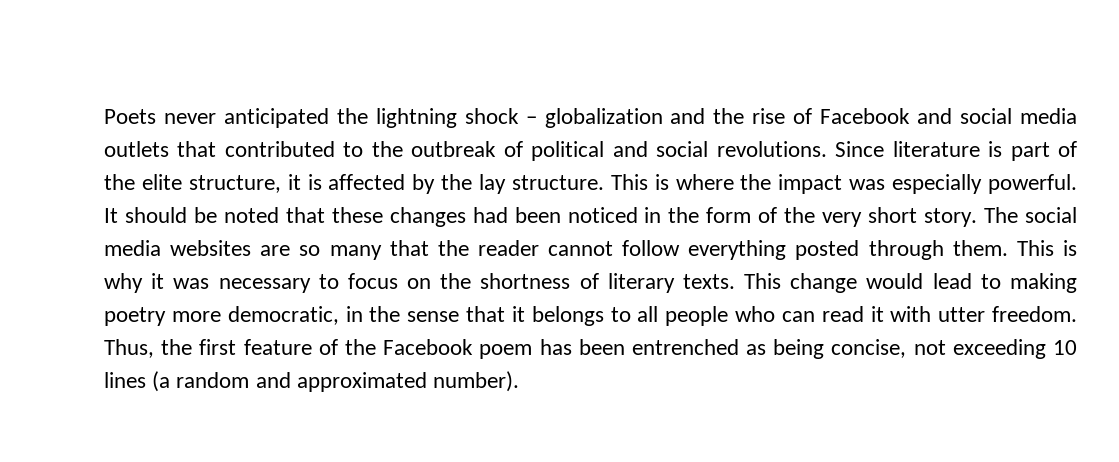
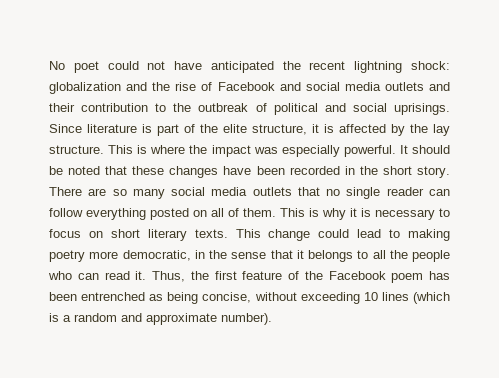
[104,108,537,128] Poets never anticipated the lightning shock – -> [49,61,450,73] No poet could not have anticipated the recent lightning shock:
[177,141,335,157] that contributed -> [429,82,451,91] [49,103,149,112] and their contribution
[716,141,827,157] revolutions. -> [393,103,450,115] uprisings.
[472,207,1077,227] [104,240,944,260] had been noticed in the form of the very short story. The social media websites are so many that the reader cannot follow everything posted through -> [223,166,450,178] [49,187,450,199] [49,208,239,220] have been recorded in the short story. There are so many social media outlets that no single reader can follow everything posted on all of
[173,278,210,289] was -> [361,208,371,217] is
[440,273,599,289] the shortness of -> [110,229,140,238] short
[866,273,924,289] would -> [318,229,350,238] could
(659, 314) none -> [389,250,408,259] the
[870,306,1078,322] it with utter freedom. -> [135,271,147,280] it.
[913,340,946,355] not -> [254,292,297,301] without
[152,371,171,392] (a -> [412,292,450,304] [49,313,71,322] (which is a
[296,372,427,392] approximated -> [146,313,217,325] approximate

